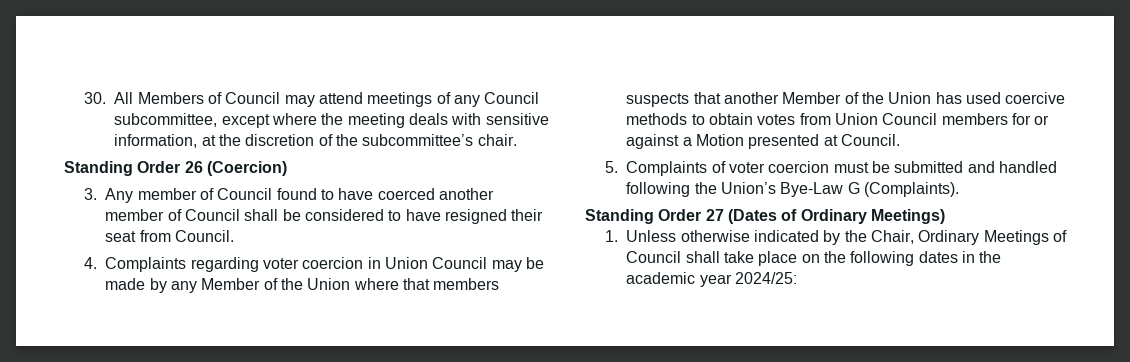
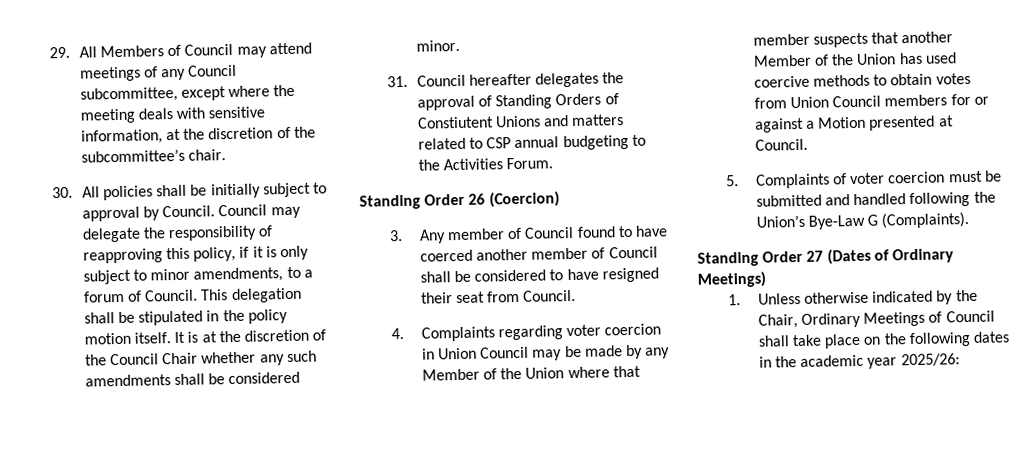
[84,92,107,104] 30. -> [48,46,70,59] 29.
(517, 140) none -> [51,182,327,201] [81,204,301,222] [81,225,274,243] [82,245,309,264] [82,266,313,285] [82,287,302,304] [83,309,288,326] [83,329,327,345] [84,350,317,366] [84,371,301,387] [415,39,460,52] [386,72,625,88] [416,93,619,111] [416,114,625,129] [417,134,646,151] [417,157,554,171] // 30. All policies shall be initially subject to approval by Council. Council may delegate the responsibility of reapproving this policy, if it is only subject to minor amendments, to a forum of Council. This delegation shall be stipulated in the policy motion itself. It is at the discretion of the Council Chair whether any such amendments shall be considered minor. // 31. Council hereafter delegates the approval of Standing Orders of Constiutent Unions and matters related to CSP annual budgeting to the Activities Forum.
[433,278,500,290] members -> [752,33,810,46] member
[735,272,798,284] 2024/25: -> [900,353,960,367] 2025/26:

